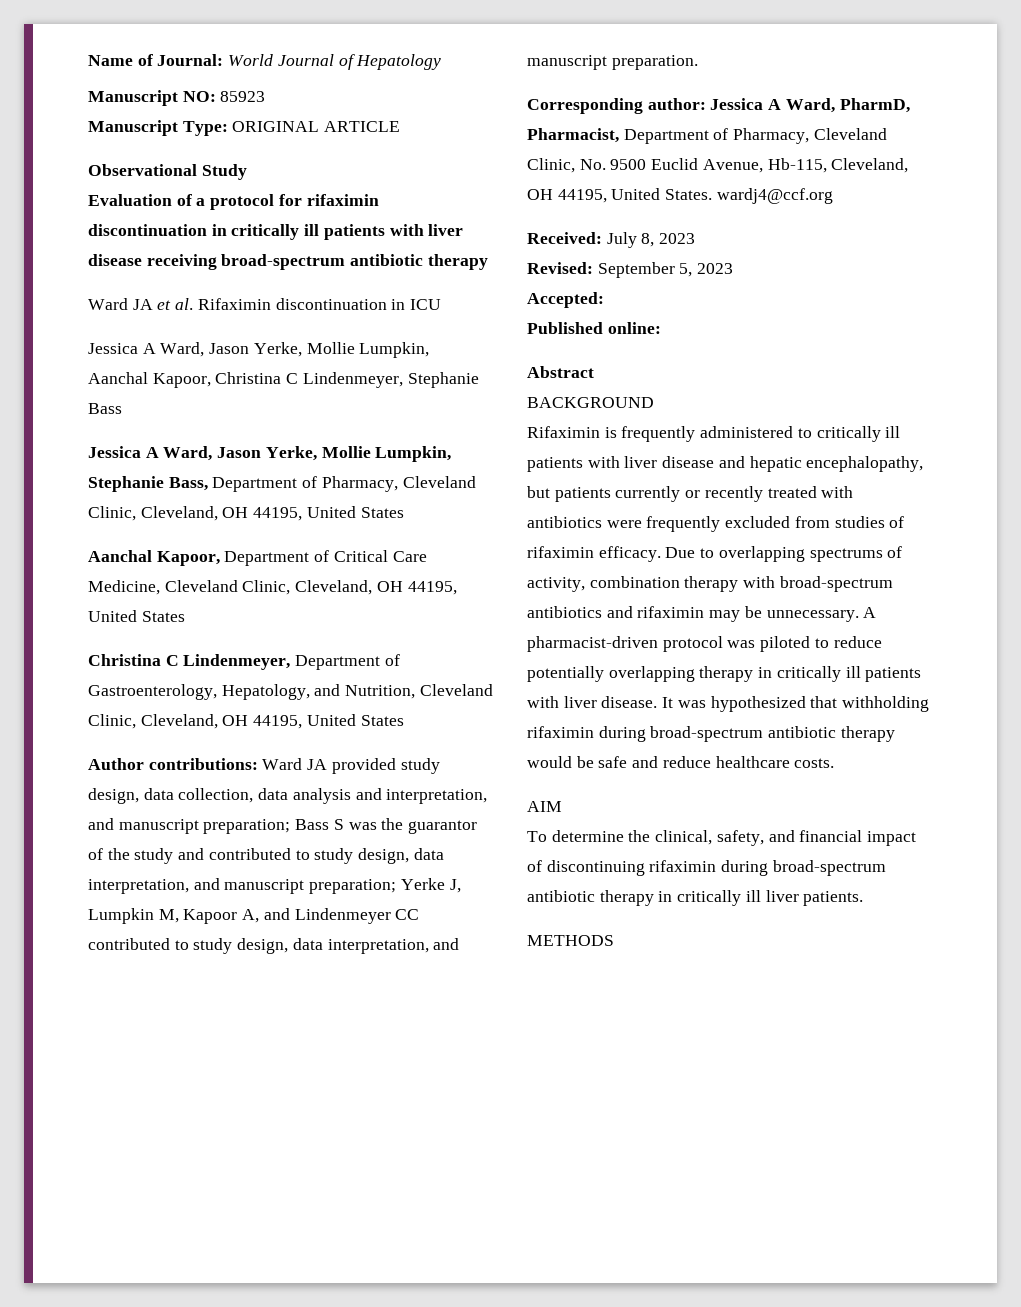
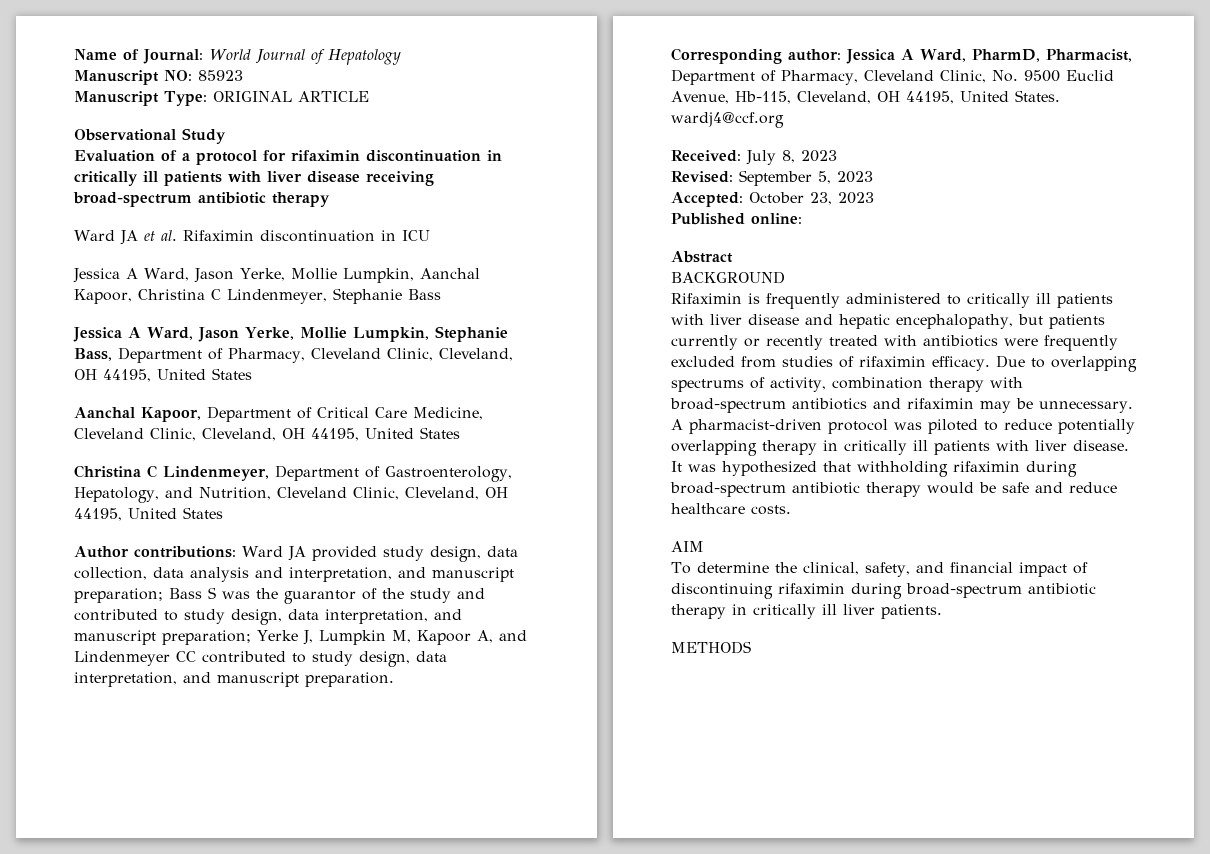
(604, 300) none -> [749,192,874,205] October 23, 2023

